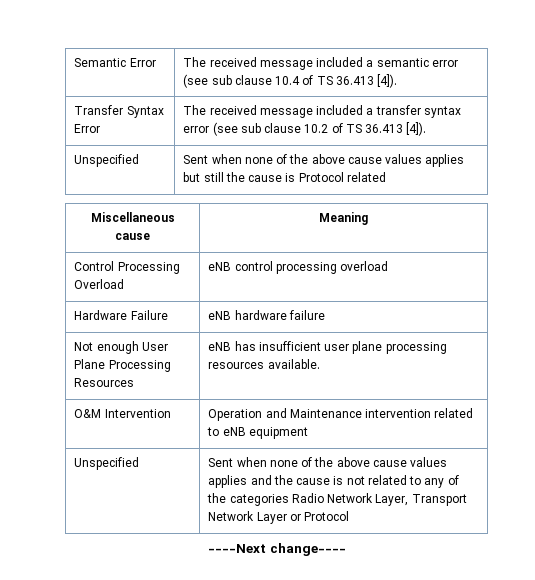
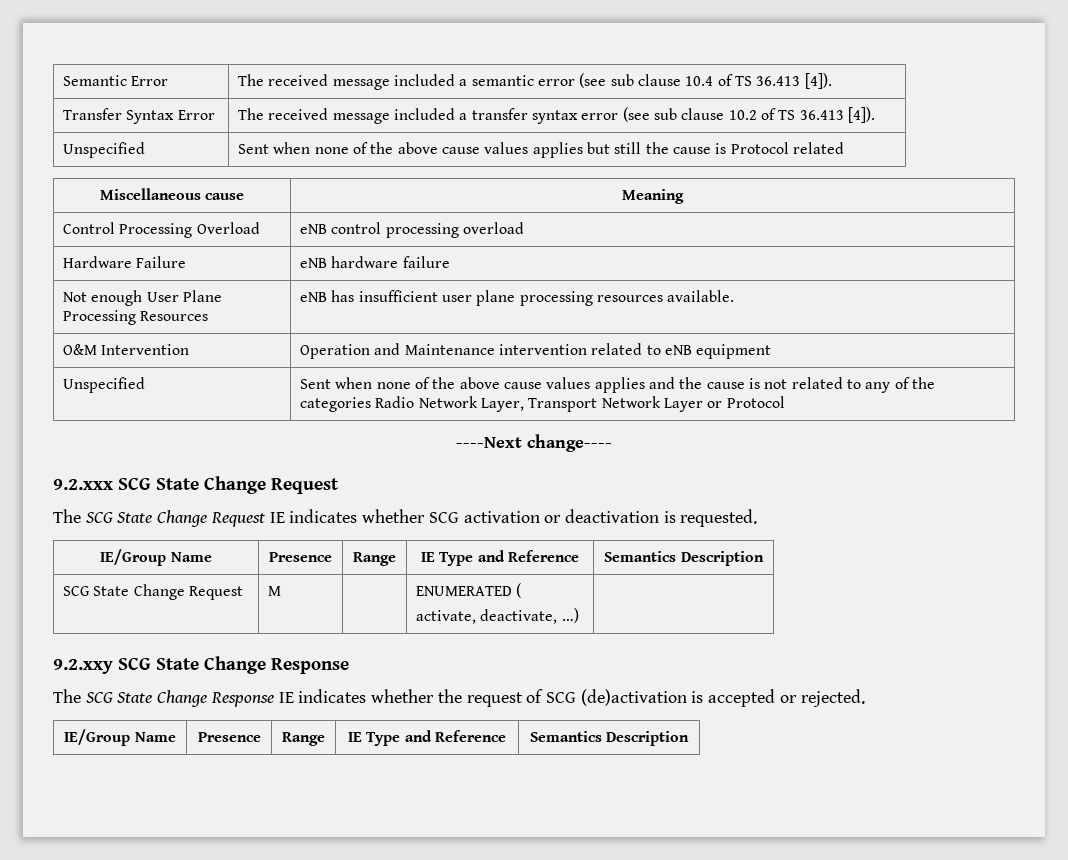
(346, 549) none -> [53,476,339,494] [53,509,758,527] [100,549,212,566] [269,552,332,562] [353,552,396,566] [421,550,579,566] [604,551,764,566] [63,584,244,600] [268,586,282,596] [416,583,522,598] [416,608,579,624] [53,656,349,674] [53,689,865,707] [64,729,176,746] [197,732,261,742] [282,732,325,746] [348,730,506,746] [529,731,690,746] // 9.2.xxx SCG State Change Request // The SCG State Change Request IE indicates whether SCG activation or deactivation is requested. // IE/Group Name | Presence | Range | IE Type and Reference | Semantics Description // SCG State Change Request | M | | ENUMERATED ( // activate, deactivate, …) | // 9.2.xxy SCG State Change Response // The SCG State Change Response IE indicates whether the request of SCG (de)activation is accepted or rejected. // IE/Group Name | Presence | Range | IE Type and Reference | Semantics Description

